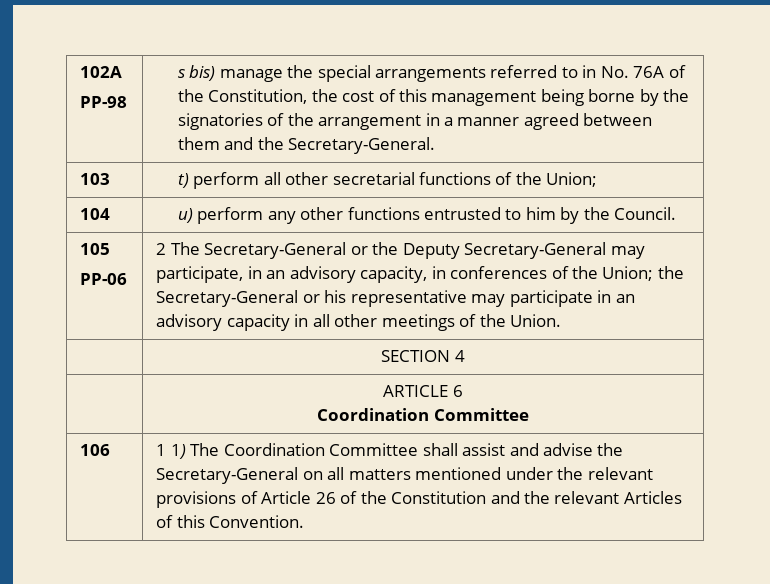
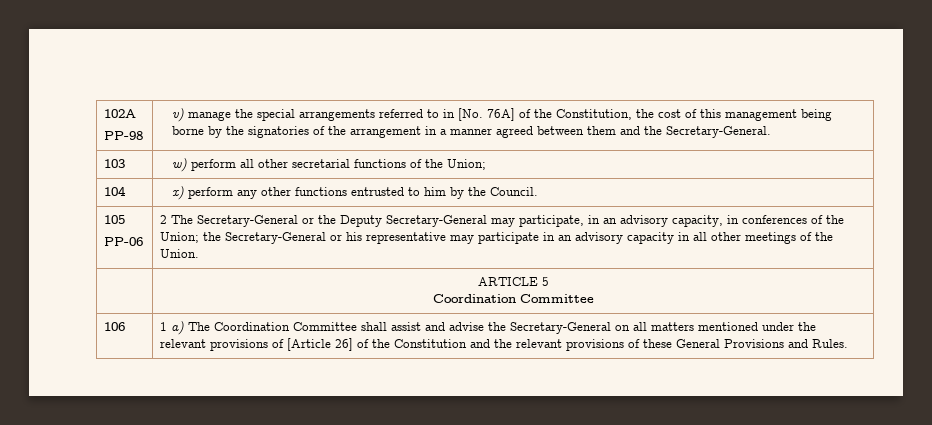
[177,65,216,81] s bis) -> [172,108,185,122] v)
[600,66,665,78] No. 76A -> [458,108,516,121] [No. 76A]
[177,173,189,188] t) -> [172,158,188,172] w)
[177,208,193,223] u) -> [172,186,185,200] x)
[381,350,465,362] // | SECTION 4 -> (200, 253) none
[452,385,463,397] 6 -> [541,277,549,286] 5
[170,444,186,459] 1) -> [171,321,185,335] a)
[261,491,336,504] Article 26 -> [287,338,354,351] [Article 26]
[623,491,682,504] [156,515,305,528] Articles of this Convention. -> [566,339,849,351] provisions of these General Provisions and Rules.

